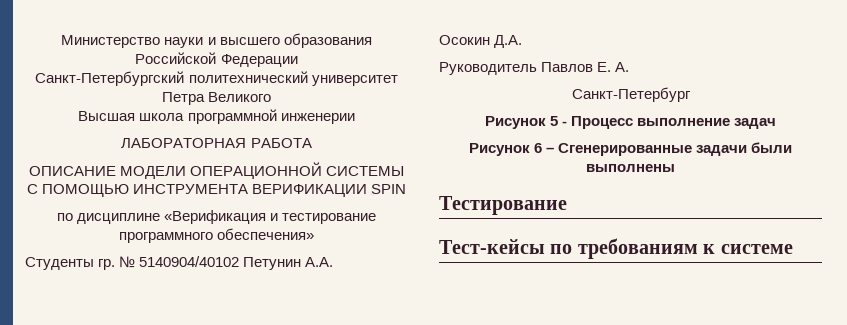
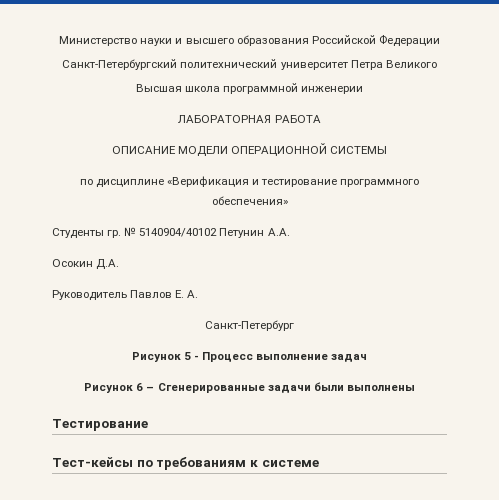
[26,184,407,197] С ПОМОЩЬЮ ИНСТРУМЕНТА ВЕРИФИКАЦИИ SPIN -> (388, 150) none

